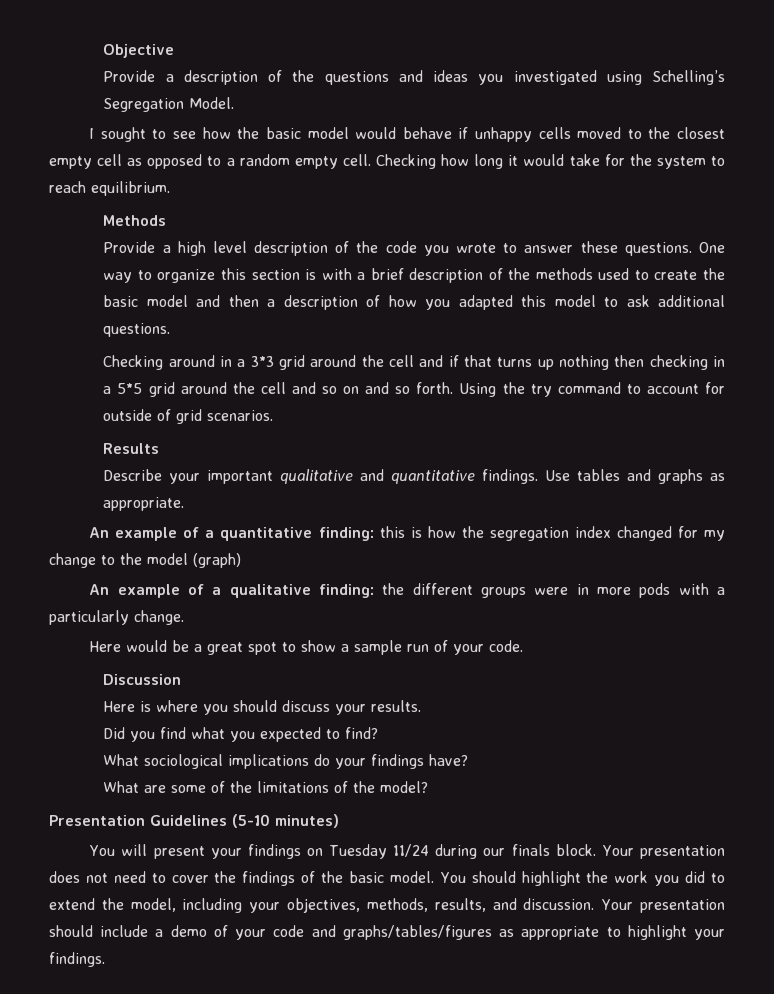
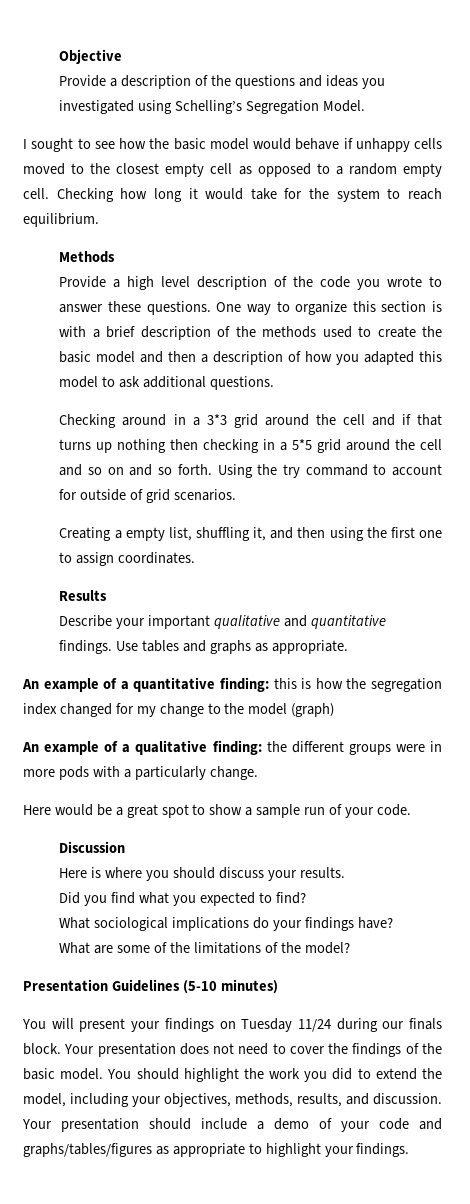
(274, 415) none -> [59,527,443,541] [59,552,196,566] // Creating a empty list, shuffling it, and then using the first one to assign coordinates.

